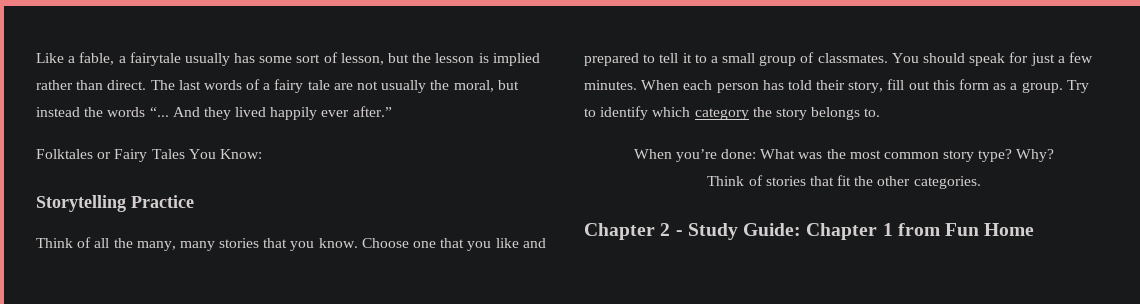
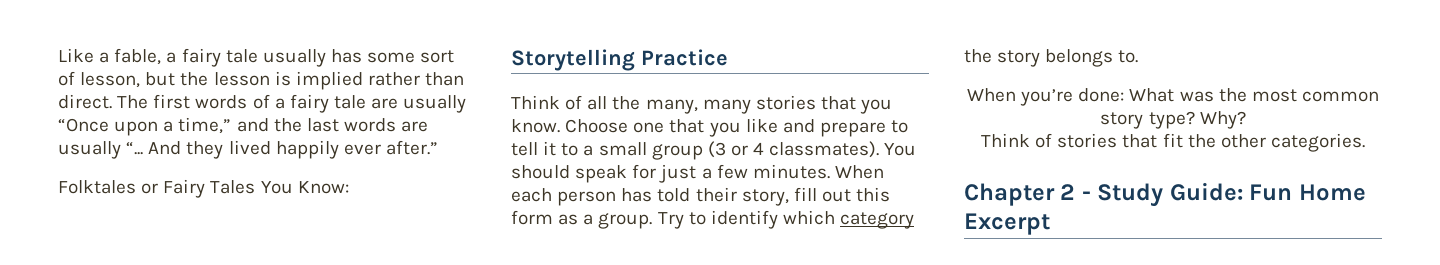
[129,52,181,66] fairytale -> [181,48,258,67] fairy tale
[178,80,201,90] last -> [153,94,191,109] first
[357,80,519,93] [36,107,146,117] not usually the moral, but instead the words -> [403,95,467,113] [58,117,429,136] [58,141,121,159] usually “Once upon a time,” and the last words are usually
[584,53,639,66] prepared -> [819,122,886,137] prepare
[800,52,888,63] of classmates. -> [707,141,880,158] (3 or 4 classmates).
[806,223,940,240] Chapter 1 from -> (1243, 191) none
(1035, 229) none -> [964,213,1050,235] Excerpt

